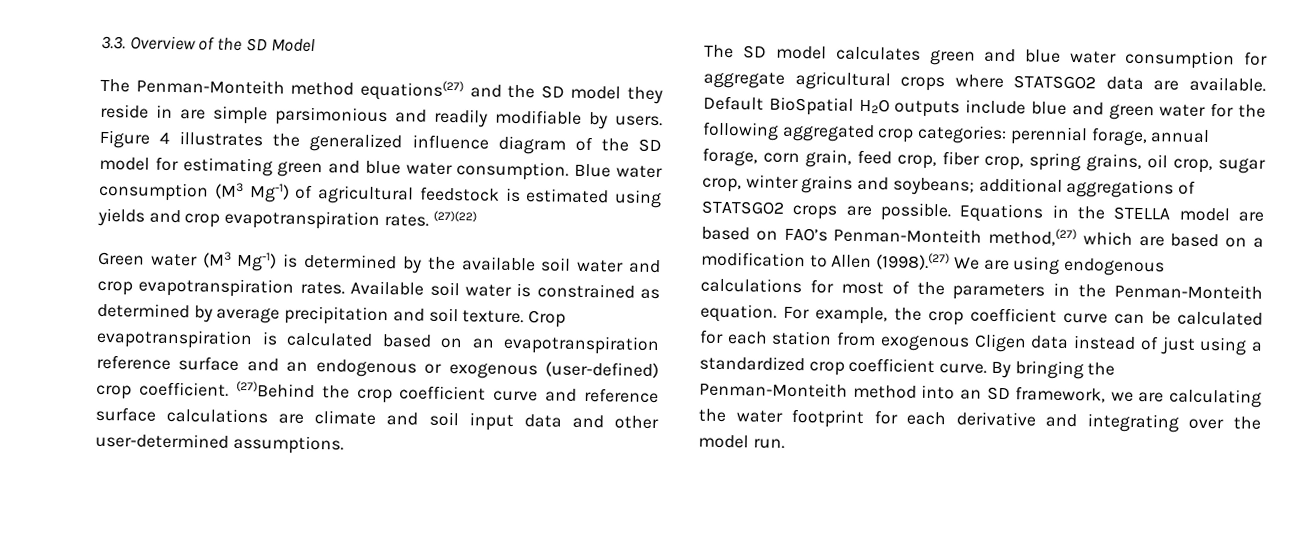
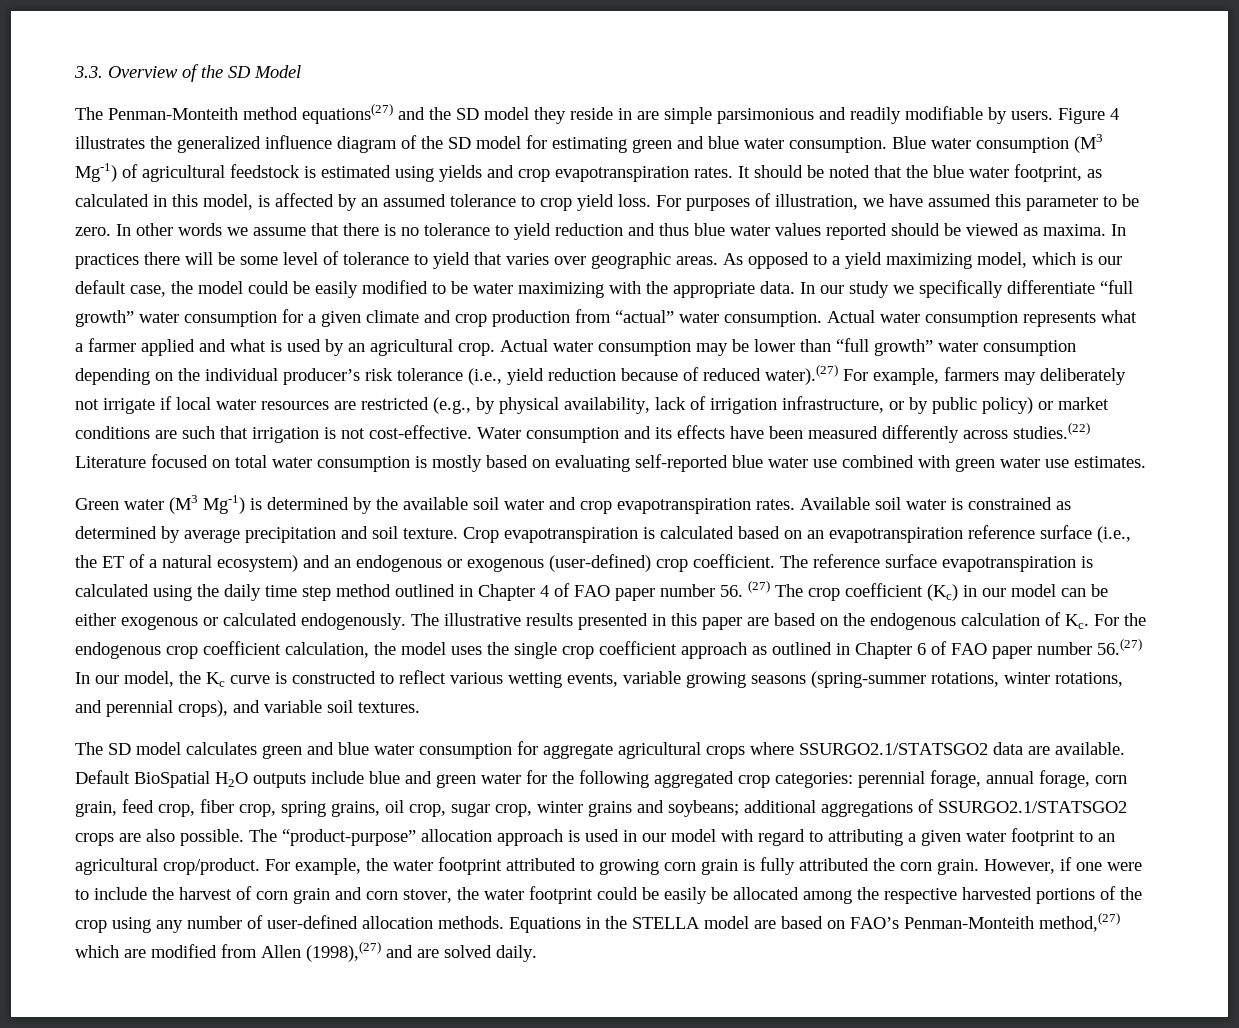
[432,210,477,223] (27)(22) -> [738,164,1102,182] [75,193,1139,211] [75,223,1126,240] [75,251,1122,269] [75,280,1133,298] [75,309,1137,327] [75,338,1076,356] [75,364,1126,385] [75,396,1109,414] [75,422,1090,443] [75,454,1146,472] It should be noted that the blue water footprint, as calculated in this model, is affected by an assumed tolerance to crop yield loss. For purposes of illustration, we have assumed this parameter to be zero. In other words we assume that there is no tolerance to yield reduction and thus blue water values reported should be viewed as maxima. In practices there will be some level of tolerance to yield that varies over geographic areas. As opposed to a yield maximizing model, which is our default case, the model could be easily modified to be water maximizing with the appropriate data. In our study we specifically differentiate “full growth” water consumption for a given climate and crop production from “actual” water consumption. Actual water consumption represents what a farmer applied and what is used by an agricultural crop. Actual water consumption may be lower than “full growth” water consumption depending on the individual producer’s risk tolerance (i.e., yield reduction because of reduced water).(27) For example, farmers may deliberately not irrigate if local water resources are restricted (e.g., by physical availability, lack of irrigation infrastructure, or by public policy) or market conditions are such that irrigation is not cost-effective. Water consumption and its effects have been measured differently across studies.(22) Literature focused on total water consumption is mostly based on evaluating self-reported blue water use combined with green water use estimates.
(240, 363) none -> [1097,526,1131,543] [75,554,298,572] (i.e., the ET of a natural ecosystem)
[235,380,659,404] [95,406,659,431] [95,432,344,455] (27)Behind the crop coefficient curve and reference surface calculations are climate and soil input data and other user-determined assumptions. -> [780,554,1093,572] [75,580,1108,601] [75,612,1146,630] [75,638,1142,659] [75,670,1123,688] [75,700,420,717] The reference surface evapotranspiration is calculated using the daily time step method outlined in Chapter 4 of FAO paper number 56. (27) The crop coefficient (Kc) in our model can be either exogenous or calculated endogenously. The illustrative results presented in this paper are based on the endogenous calculation of Kc. For the endogenous crop coefficient calculation, the model uses the single crop coefficient approach as outlined in Chapter 6 of FAO paper number 56.(27) In our model, the Kc curve is constructed to reflect various wetting events, variable growing seasons (spring-summer rotations, winter rotations, and perennial crops), and variable soil textures.
[1013,75,1097,90] STATSGO2 -> [799,743,988,755] SSURGO2.1/STATSGO2
[701,200,785,215] STATSGO2 -> [938,801,1127,813] SSURGO2.1/STATSGO2
[880,202,952,222] possible. -> [146,828,1115,846] [75,857,1142,875] [75,886,1142,904] [75,915,504,933] also possible. The “product-purpose” allocation approach is used in our model with regard to attributing a given water footprint to an agricultural crop/product. For example, the water footprint attributed to growing corn grain is fully attributed the corn grain. However, if one were to include the harvest of corn grain and corn stover, the water footprint could be easily be allocated among the respective harvested portions of the crop using any number of user-defined allocation methods.
[1170,233,1264,248] [701,251,1166,277] [700,277,1263,301] [700,303,1263,326] [699,329,1263,356] [699,355,1116,380] [699,381,1262,408] [698,408,1261,433] [698,434,785,449] based on a modification to Allen (1998).(27) We are using endogenous calculations for most of the parameters in the Penman-Monteith equation. For example, the crop coefficient curve can be calculated for each station from exogenous Cligen data instead of just using a standardized crop coefficient curve. By bringing the Penman-Monteith method into an SD framework, we are calculating the water footprint for each derivative and integrating over the model run. -> [151,941,537,962] modified from Allen (1998),(27) and are solved daily.

